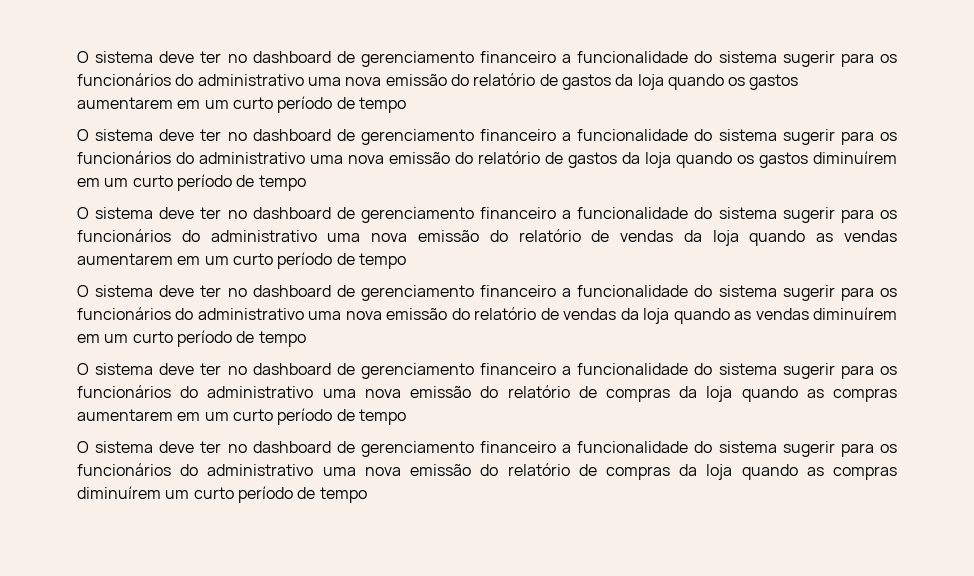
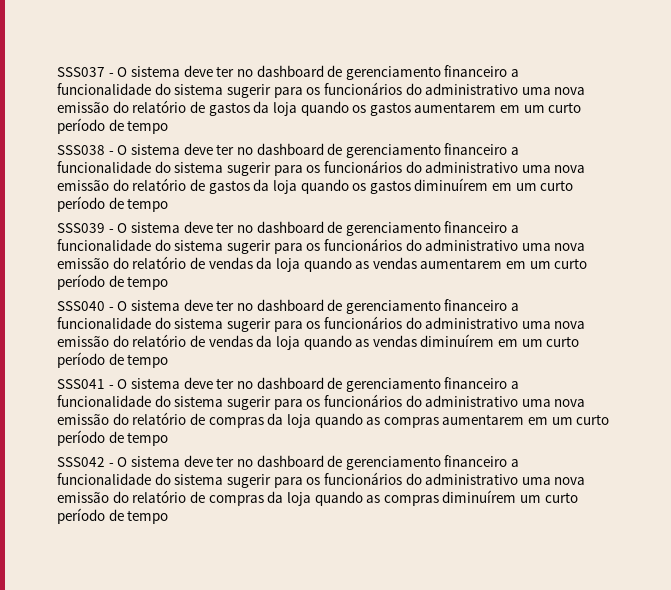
(77, 57) none -> [57,67,114,77] SSS037 -
(406, 105) none -> [57,145,114,155] SSS038 -
(306, 183) none -> [57,223,114,233] SSS039 -
(406, 261) none -> [57,301,114,311] SSS040 -
(306, 339) none -> [57,379,114,389] SSS041 -
(406, 417) none -> [57,457,114,467] SSS042 -

